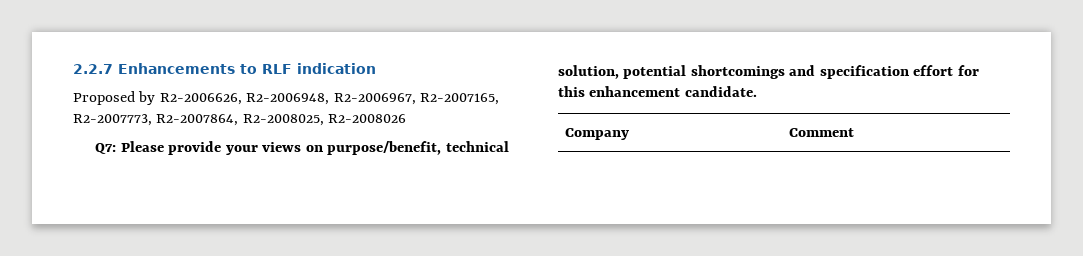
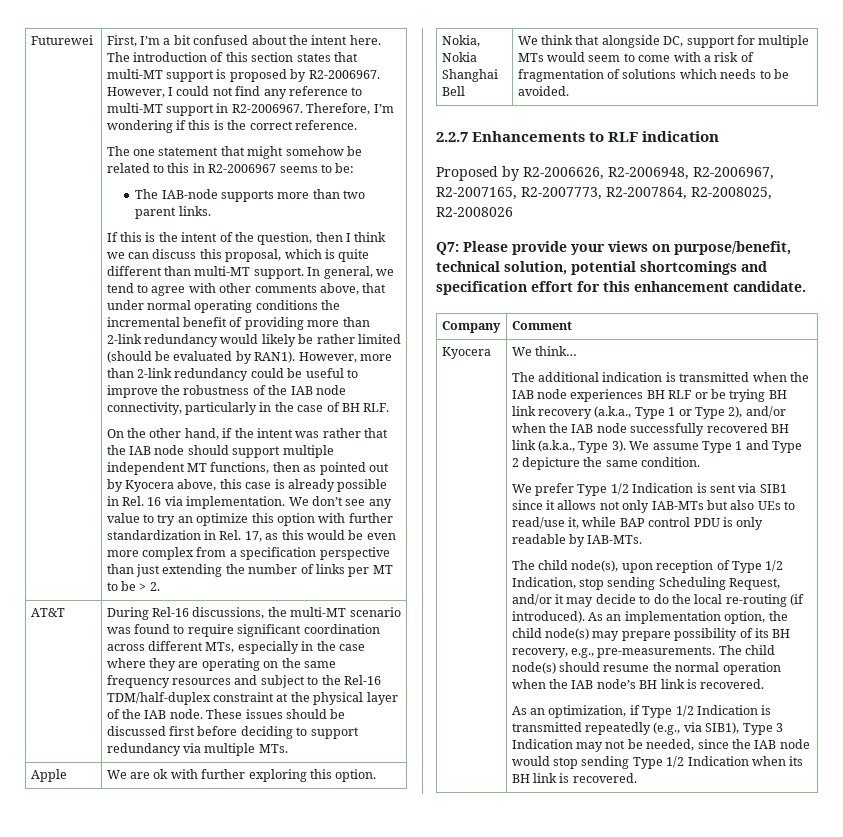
(73, 69) none -> [30,35,93,45] [106,35,381,47] [106,52,358,62] [106,69,380,82] [106,86,363,99] [106,103,394,116] [106,120,357,133] [106,146,362,159] [106,163,355,173] [135,189,366,202] [135,206,211,219] [106,232,387,245] [106,249,370,262] [106,266,394,279] [106,283,387,296] [106,300,341,313] [106,317,370,330] [106,334,401,347] [106,351,392,364] [106,368,358,381] [106,385,346,398] [106,402,390,415] [106,428,389,440] [106,445,334,458] [106,462,389,475] [106,479,388,492] [106,496,392,509] [106,513,393,526] [106,530,396,542] [106,547,390,560] [106,564,393,577] [106,581,160,591] [30,608,65,617] [106,607,401,620] [106,624,380,637] [106,641,365,654] [106,658,336,671] [106,675,381,688] [106,692,398,705] [106,709,346,719] [106,726,359,739] [106,743,288,756] [30,769,67,782] [106,769,377,782] [441,35,480,47] [441,52,477,62] [441,69,498,82] [441,86,465,96] [517,35,810,48] [517,52,754,62] [517,69,789,82] [517,86,569,96] Futurewei | First, I’m a bit confused about the intent here. The introduction of this section states that multi-MT support is proposed by R2-2006967. However, I could not find any reference to multi-MT support in R2-2006967. Therefore, I’m wondering if this is the correct reference. // The one statement that might somehow be related to this in R2-2006967 seems to be: // The IAB-node supports more than two parent links. // If this is the intent of the question, then I think we can discuss this proposal, which is quite different than multi-MT support. In general, we tend to agree with other comments above, that under normal operating conditions the incremental benefit of providing more than 2-link redundancy would likely be rather limited (should be evaluated by RAN1). However, more than 2-link redundancy could be useful to improve the robustness of the IAB node connectivity, particularly in the case of BH RLF. // On the other hand, if the intent was rather that the IAB node should support multiple independent MT functions, then as pointed out by Kyocera above, this case is already possible in Rel. 16 via implementation. We don’t see any value to try an optimize this option with further standardization in Rel. 17, as this would be even more complex from a specification perspective than just extending the number of links per MT to be > 2. // AT&T | During Rel-16 discussions, the multi-MT scenario was found to require significant coordination across different MTs, especially in the case where they are operating on the same frequency resources and subject to the Rel-16 TDM/half-duplex constraint at the physical layer of the IAB node. These issues should be discussed first before deciding to support redundancy via multiple MTs. // Apple | We are ok with further exploring this option. // Nokia, Nokia Shanghai Bell | We think that alongside DC, support for multiple MTs would seem to come with a risk of fragmentation of solutions which needs to be avoided. //
(854, 132) none -> [441,347,491,359] [511,346,578,356] [511,372,809,382] [511,389,787,402] [511,406,786,419] [511,423,789,436] [511,440,803,453] [511,457,701,470] [511,483,787,496] [511,500,796,513] [511,517,764,530] [511,534,643,547] [511,560,784,573] [511,577,781,590] [511,594,805,607] [511,611,788,624] [511,628,791,641] [511,645,776,658] [511,662,781,675] [511,679,765,689] [511,705,772,718] [511,722,783,735] [511,739,810,752] [511,756,804,769] [511,773,637,783] // Kyocera | We think… // The additional indication is transmitted when the IAB node experiences BH RLF or be trying BH link recovery (a.k.a., Type 1 or Type 2), and/or when the IAB node successfully recovered BH link (a.k.a., Type 3). We assume Type 1 and Type 2 depicture the same condition. // We prefer Type 1/2 Indication is sent via SIB1 since it allows not only IAB-MTs but also UEs to read/use it, while BAP control PDU is only readable by IAB-MTs. // The child node(s), upon reception of Type 1/2 Indication, stop sending Scheduling Request, and/or it may decide to do the local re-routing (if introduced). As an implementation option, the child node(s) may prepare possibility of its BH recovery, e.g., pre-measurements. The child node(s) should resume the normal operation when the IAB node’s BH link is recovered. // As an optimization, if Type 1/2 Indication is transmitted repeatedly (e.g., via SIB1), Type 3 Indication may not be needed, since the IAB node would stop sending Type 1/2 Indication when its BH link is recovered.

